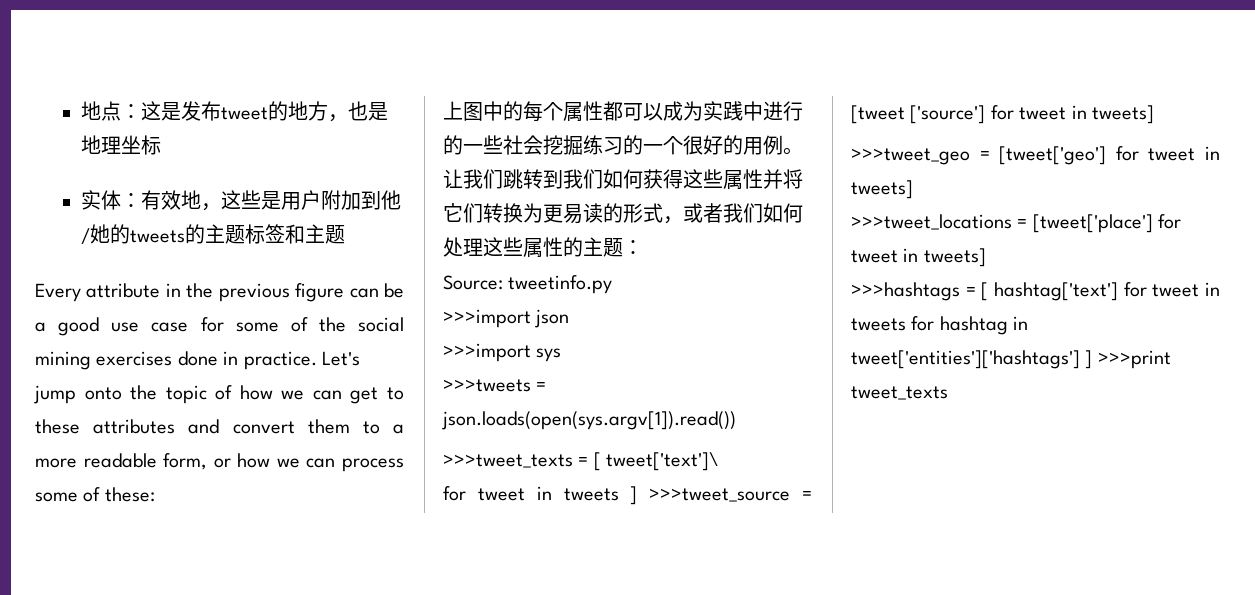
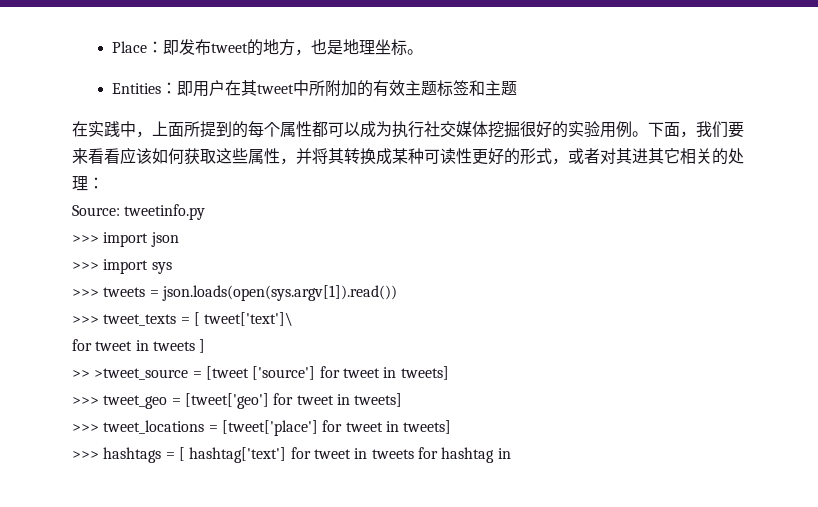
[80,101,181,121] 地点：这是 -> [112,40,180,55] Place：即
[80,190,401,211] [80,224,345,244] [35,283,404,302] [35,317,404,336] [35,351,360,370] [33,385,404,404] [35,419,405,434] [35,453,404,472] [35,487,155,502] [443,101,503,121] // 实体：有效地，这些是用户附加到他/她的tweets的主题标签和主题 // Every attribute in the previous figure can be a good use case for some of the social mining exercises done in practice. Let's jump onto the topic of how we can get to these attributes and convert them to a more readable form, or how we can process some of these: // 上图中 -> [407,49,424,55] [112,80,518,97] [72,121,232,138] 。 // Entities：即用户在其tweet中所附加的有效主题标签和主题 // 在实践中，上面所提到
[703,101,803,121] [443,135,803,155] [443,169,803,190] [443,203,803,224] [443,237,623,258] 实践中进行的一些社会挖掘练习的一个很好的用例。让我们跳转到我们如何获得这些属性并将它们转换为更易读的形式，或者我们如何处理这些属性的主题 -> [392,121,744,138] [72,147,744,165] [72,176,88,191] 执行社交媒体挖掘很好的实验用例。下面，我们要来看看应该如何获取这些属性，并将其转换成某种可读性更好的形式，或者对其进其它相关的处理
[443,309,531,328] >>>import -> [72,232,149,247] >>> import
[443,343,531,362] >>>import -> [72,259,149,274] >>> import
[443,379,531,392] >>>tweets -> [72,287,146,297] >>> tweets
[443,454,573,468] >>>tweet_texts -> [72,314,177,326] >>> tweet_texts
[649,488,791,502] >>>tweet_source -> [72,368,189,380] // >> >tweet_source
[851,148,970,165] >>>tweet_geo -> [72,395,168,409] >>> tweet_geo
[851,214,1012,230] >>>tweet_locations -> [72,420,205,434] >>> tweet_locations
[851,282,960,301] >>>hashtags -> [72,447,162,463] >>> hashtags
[851,350,1171,369] [851,386,948,400] tweet['entities']['hashtags'] ] >>>print tweet_texts -> (511, 453) none

